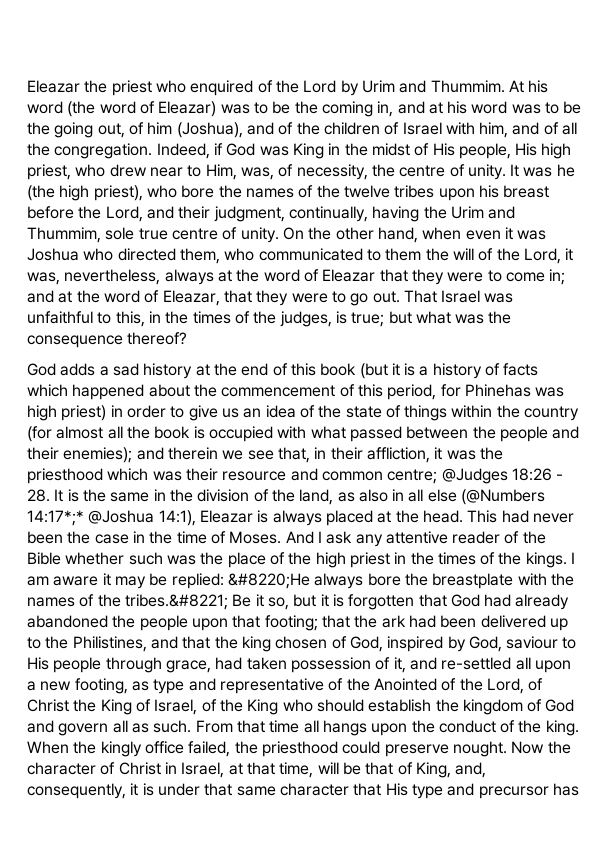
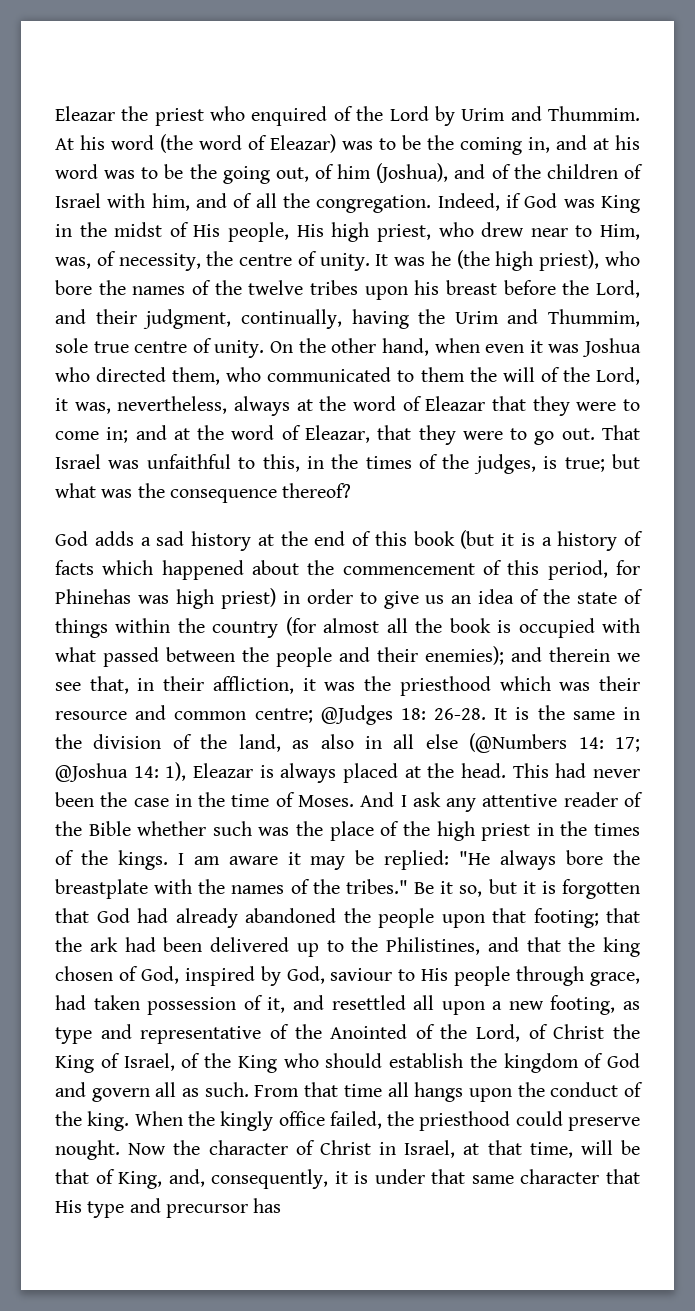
[511,468,564,481] [27,489,50,502] 18:26 - 28. -> [400,708,487,720] 18: 26-28.
[27,510,196,526] 14:17*;* @Joshua 14:1), -> [578,737,640,752] [55,762,187,782] 14: 17; @Joshua 14: 1),
[227,573,310,589] &#8220;He -> [459,851,491,865] "He
[124,594,228,610] tribes.&#8221; -> [345,879,408,894] tribes."
[441,657,512,670] re-settled -> [331,995,406,1010] resettled

